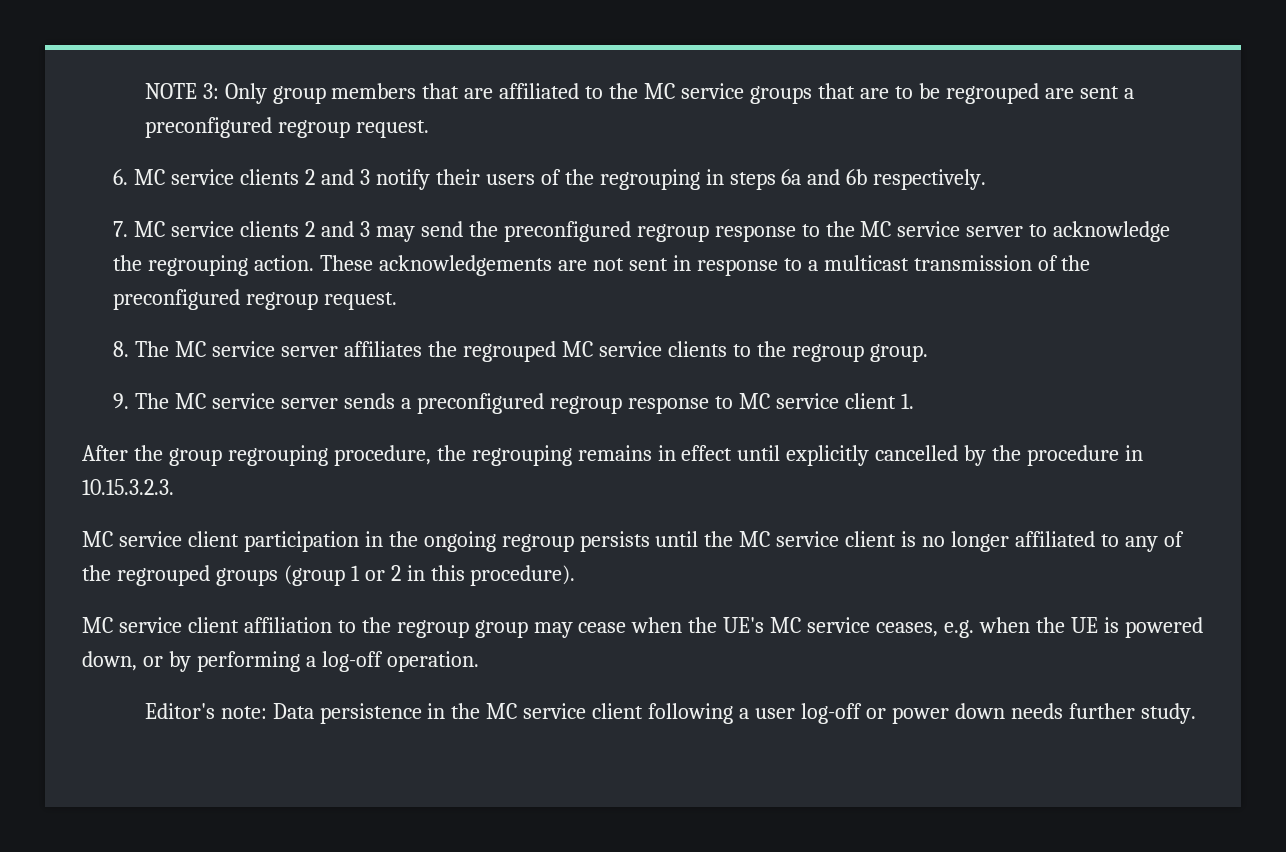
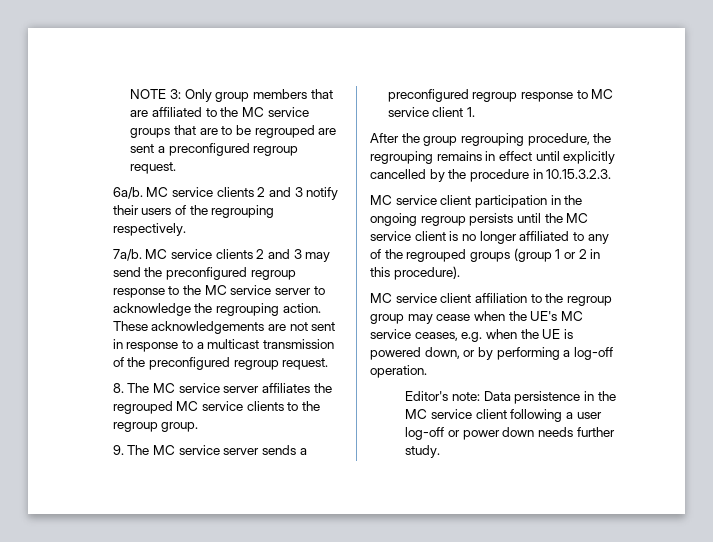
[113,169,129,185] 6. -> [112,187,143,199] 6a/b.
[705,169,868,190] in steps 6a and 6b -> (275, 211) none
[113,221,129,237] 7. -> [112,249,142,261] 7a/b.

